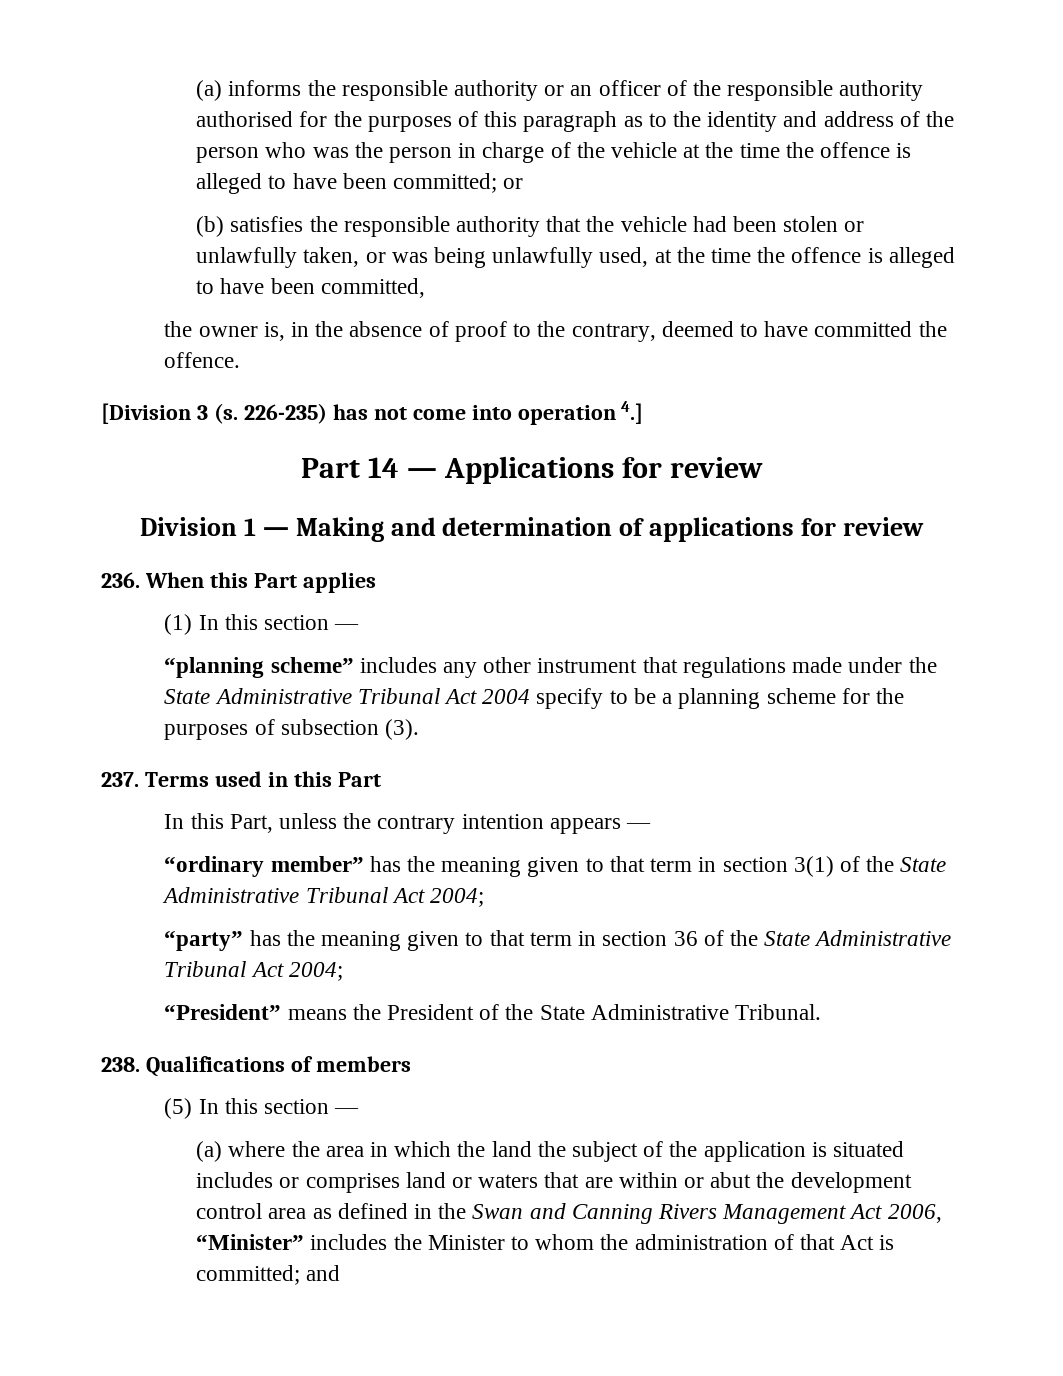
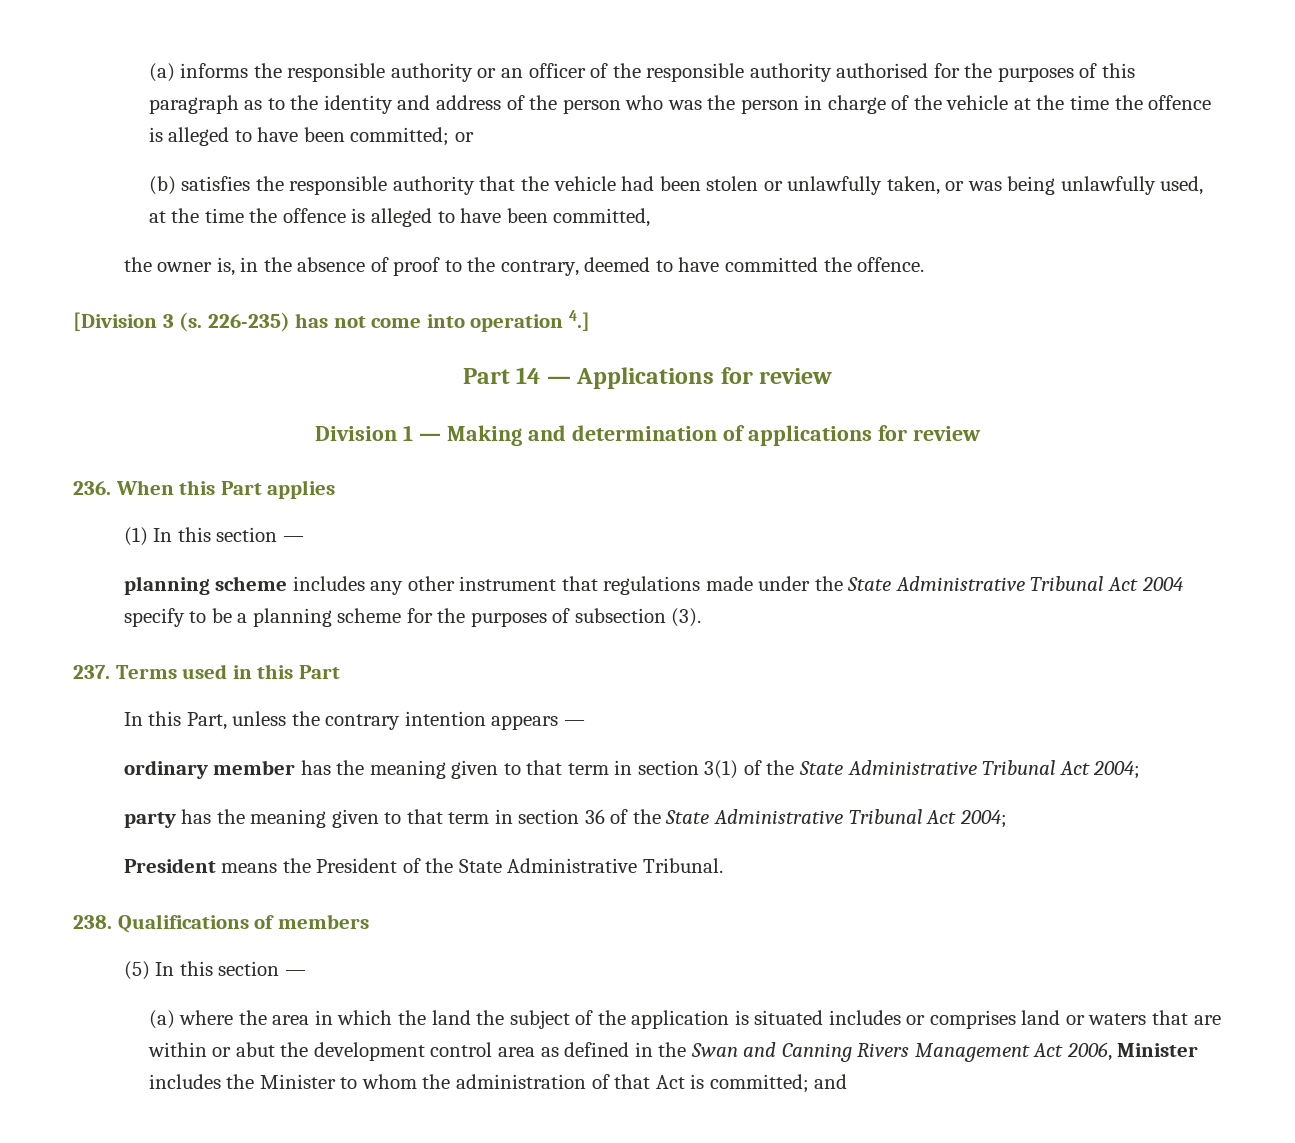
[164,657,354,678] “planning scheme” -> [123,576,288,595] planning scheme
[164,856,364,877] “ordinary member” -> [123,760,296,779] ordinary member
[164,930,244,951] “party” -> [123,812,176,828] party
[164,1004,282,1020] “President” -> [123,858,216,873] President
[196,1234,305,1250] “Minister” -> [1117,1043,1199,1057] Minister

